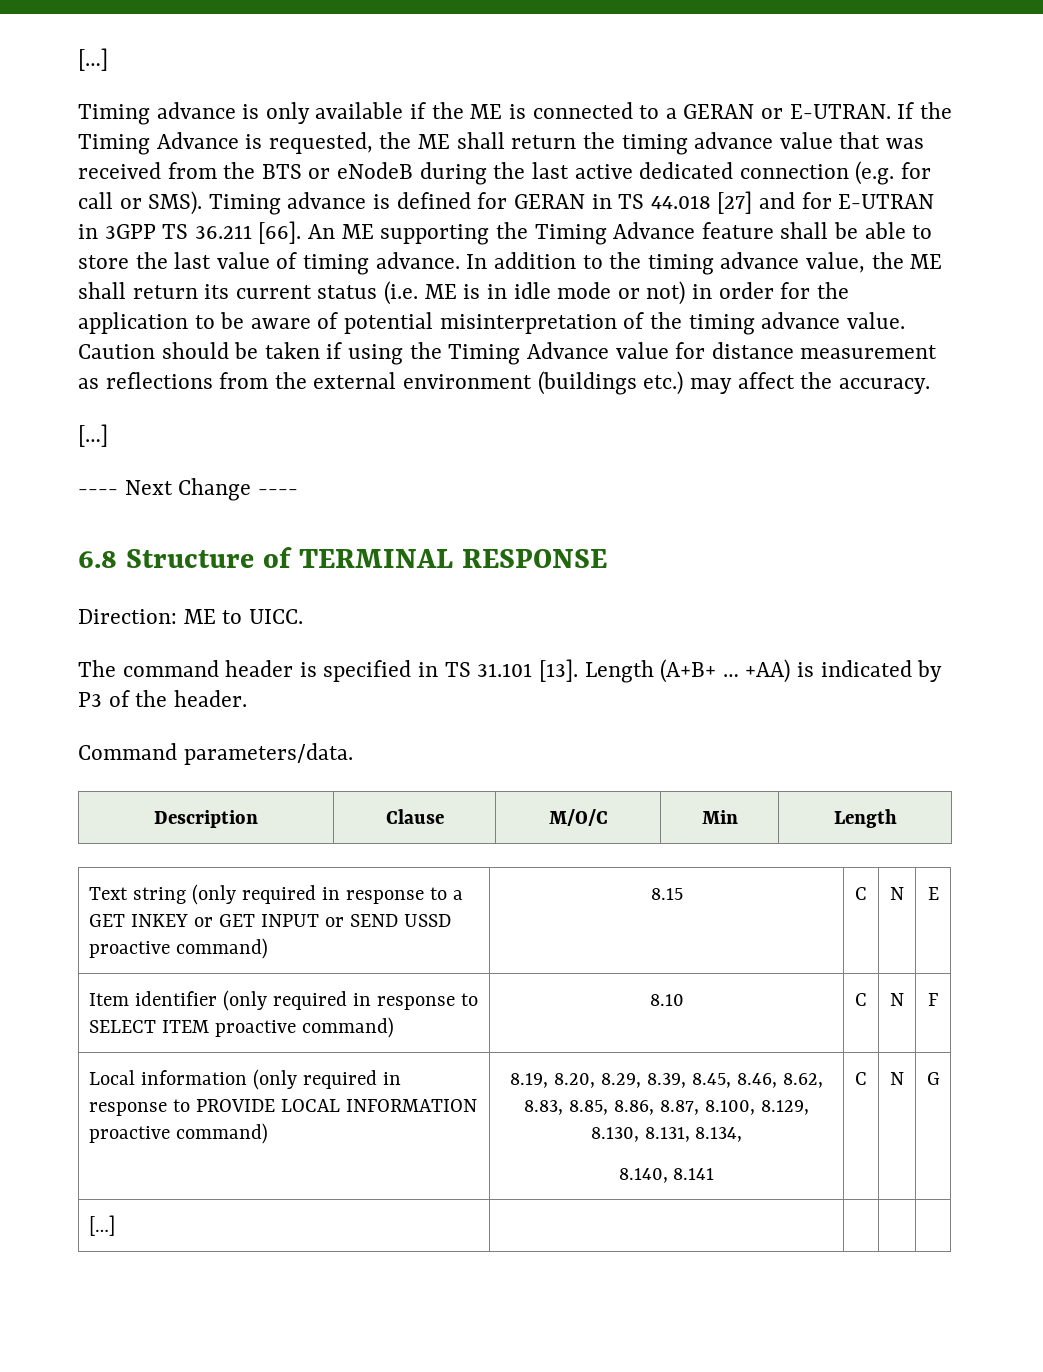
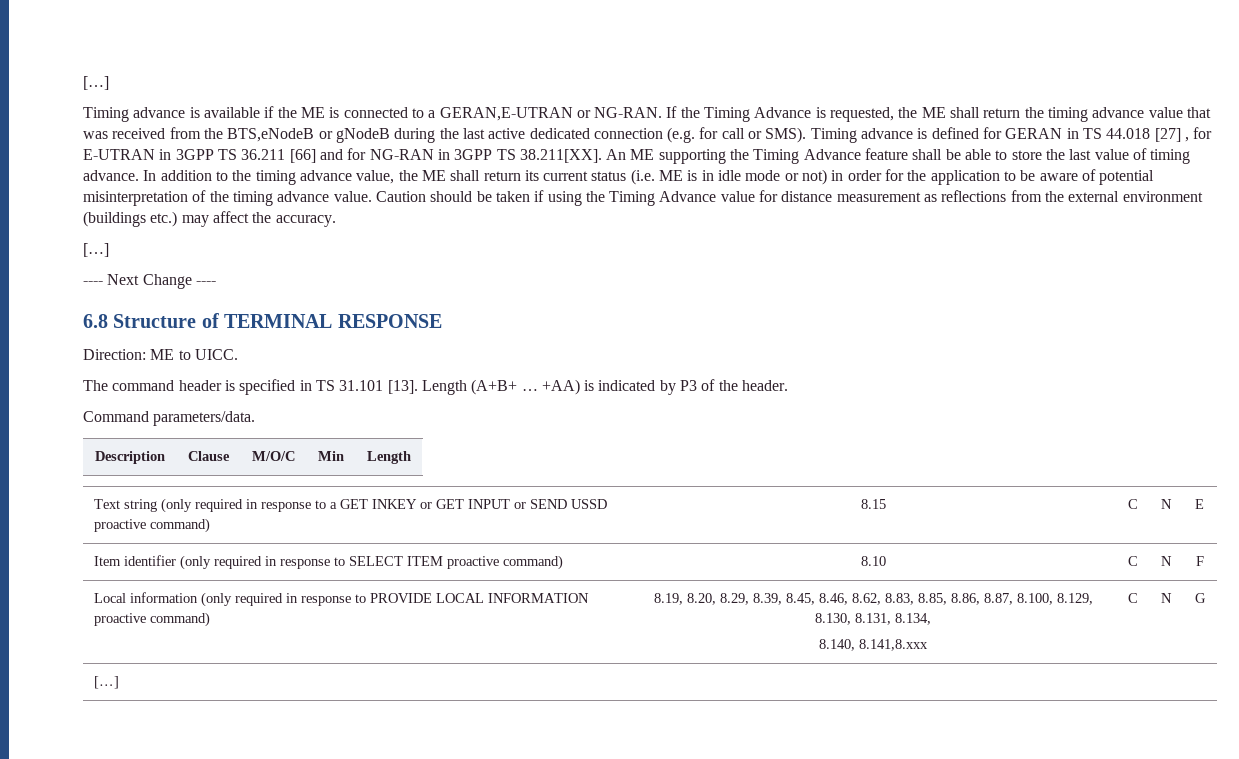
[265,102,310,124] only -> (200, 112) none
[683,104,891,119] GERAN or E-UTRAN. -> [439,107,663,121] GERAN,E-UTRAN or NG-RAN.
[261,162,414,179] BTS or eNodeB -> [227,128,390,143] BTS,eNodeB or gNodeB
[758,192,795,209] and -> [1184,137,1189,142] ,
[258,221,302,244] [66]. -> [289,148,602,163] [66] and for NG-RAN in 3GPP TS 38.211[XX].
[673,1168,715,1180] 8.141 -> [859,639,928,651] 8.141,8.xxx

